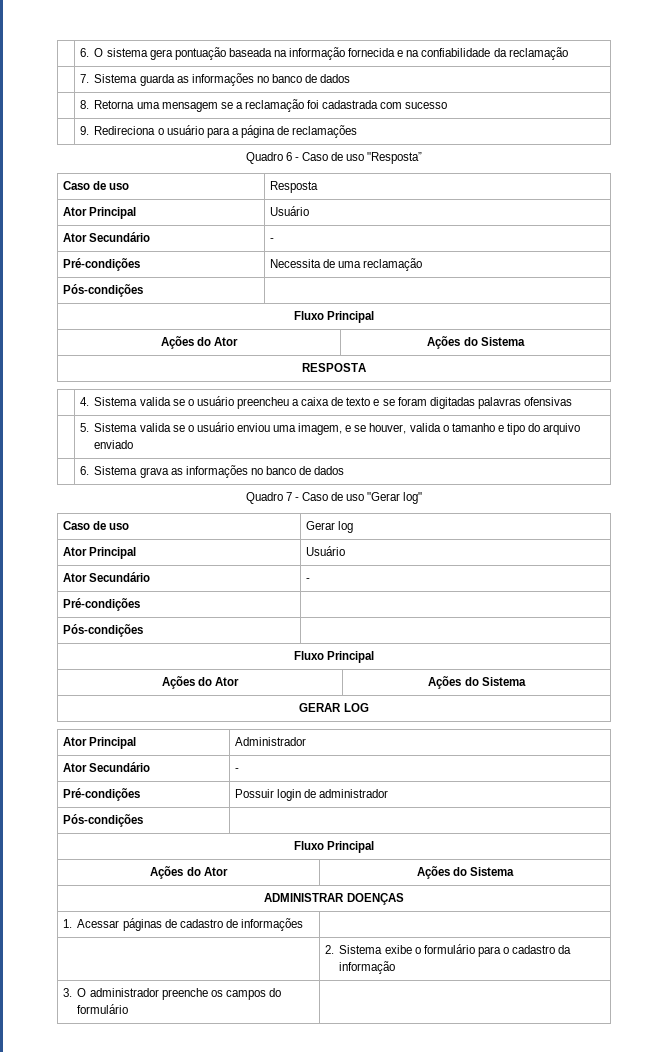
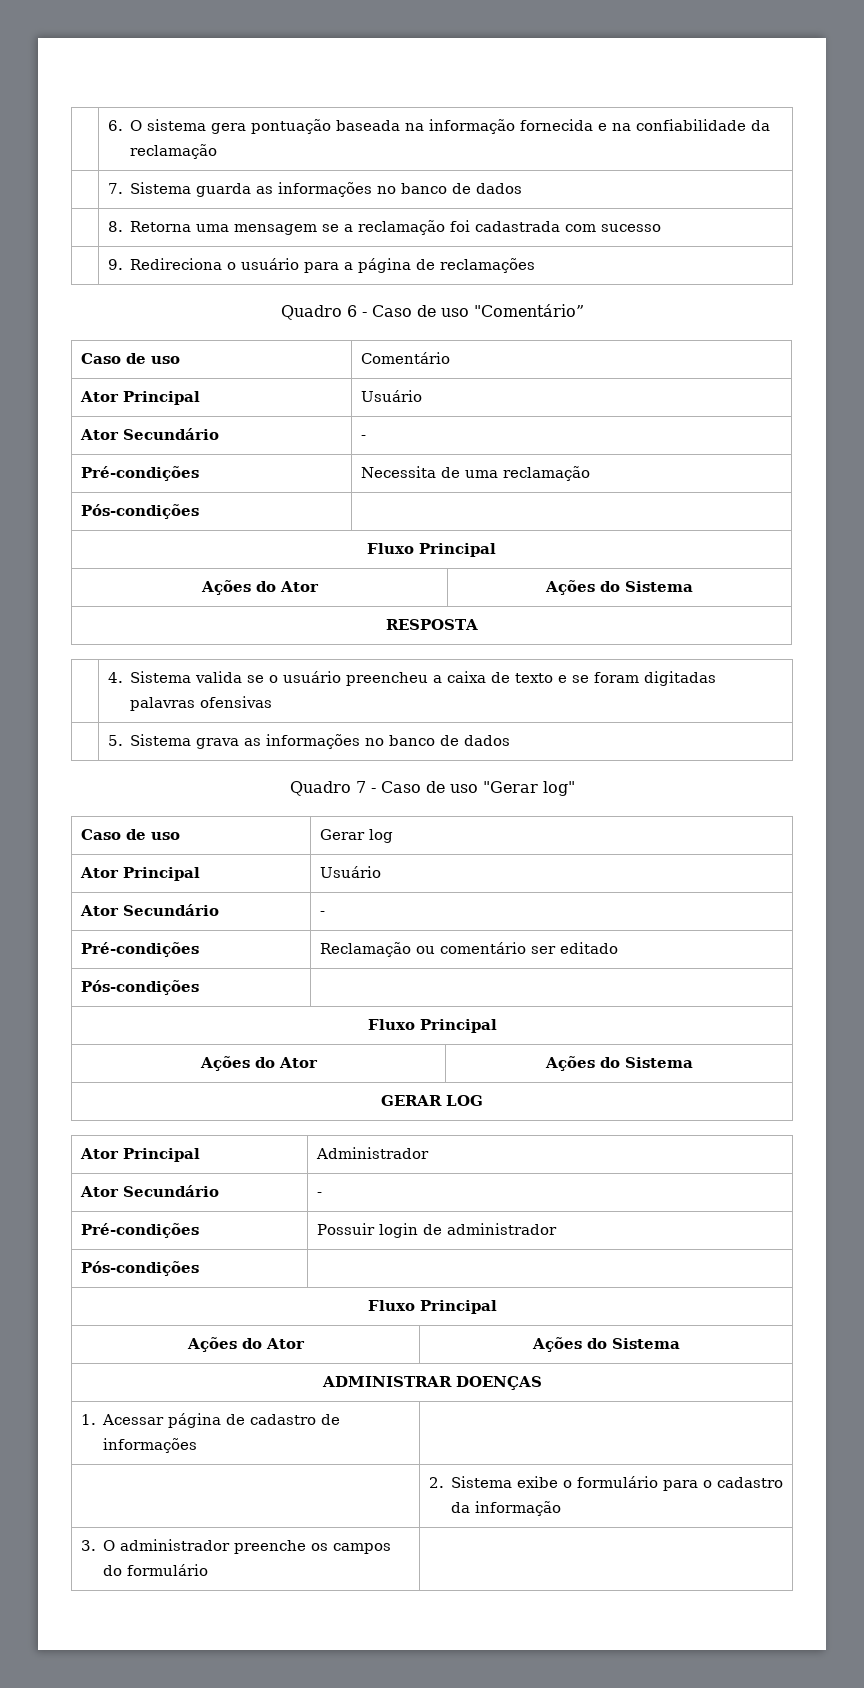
[367,152,423,164] [62,181,129,190] [269,181,318,193] "Resposta” // Caso de uso | Resposta -> [473,304,584,317] [80,353,180,364] [360,352,450,364] "Comentário” // Caso de uso | Comentário
[139,422,581,435] [94,440,134,449] [79,466,138,475] valida se o usuário enviou uma imagem, e se houver, valida o tamanho e tipo do arquivo enviado // | 6. Sistema -> (192, 740) none
(140, 604) none -> [319,942,618,957] Reclamação ou comentário ser editado
[122,918,162,931] páginas -> [168,1413,222,1428] página

